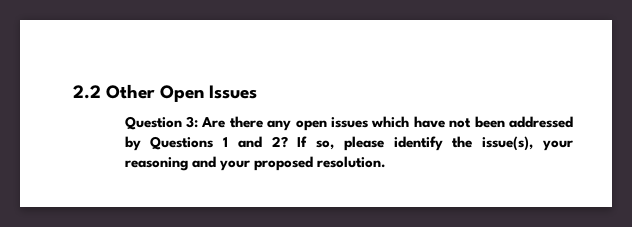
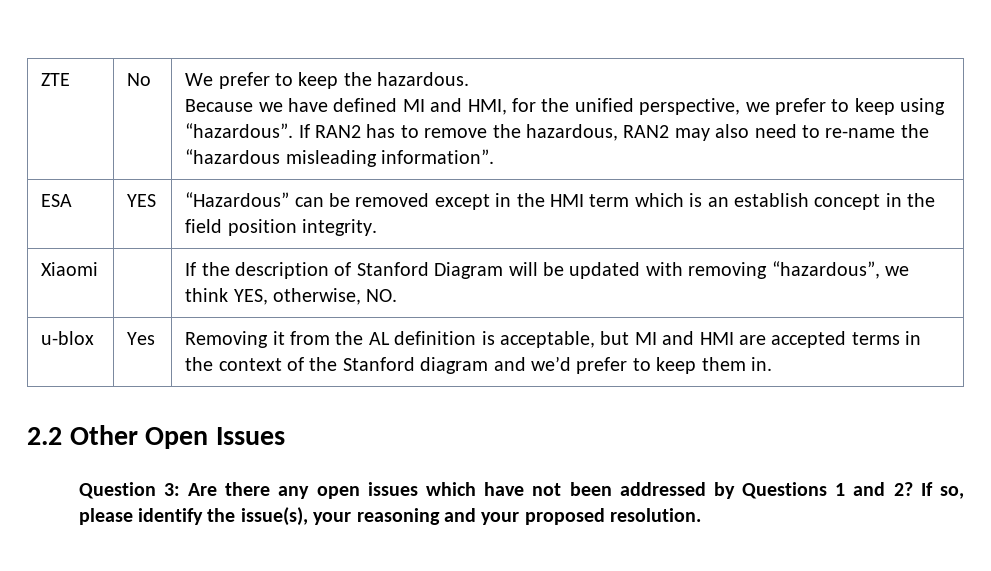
(73, 92) none -> [41,73,71,86] [127,73,152,86] [185,72,470,89] [185,98,946,115] [185,123,929,141] [185,149,495,167] [41,194,73,207] [127,194,157,207] [185,192,936,210] [185,219,378,236] [41,262,99,276] [185,261,910,279] [185,288,398,305] [41,331,95,345] [127,332,156,345] [185,331,922,348] [185,356,773,374] ZTE | No | We prefer to keep the hazardous. // Because we have defined MI and HMI, for the unified perspective, we prefer to keep using “hazardous”. If RAN2 has to remove the hazardous, RAN2 may also need to re-name the “hazardous misleading information”. // ESA | YES | “Hazardous” can be removed except in the HMI term which is an establish concept in the field position integrity. // Xiaomi | | If the description of Stanford Diagram will be updated with removing “hazardous”, we think YES, otherwise, NO. // u-blox | Yes | Removing it from the AL definition is acceptable, but MI and HMI are accepted terms in the context of the Stanford diagram and we’d prefer to keep them in. //

